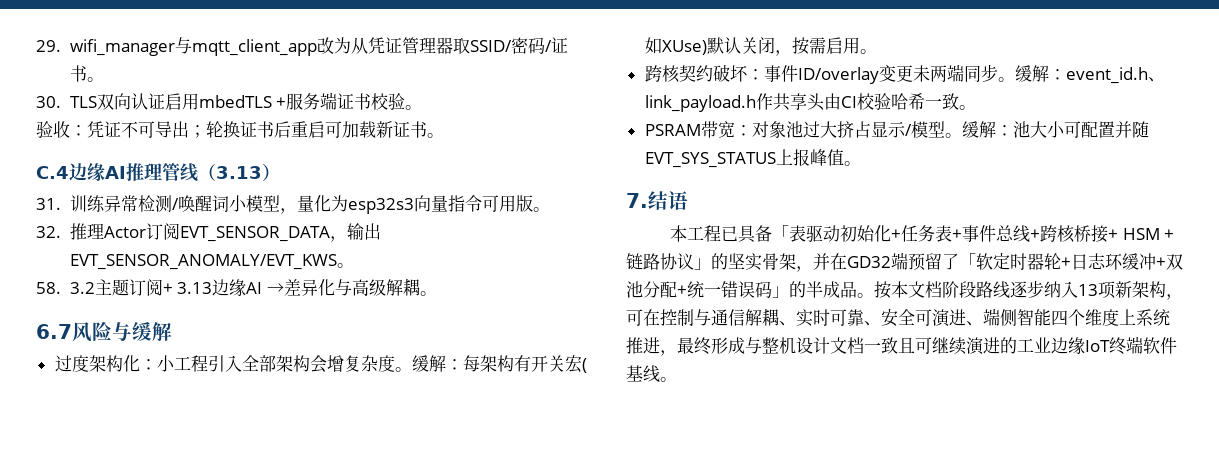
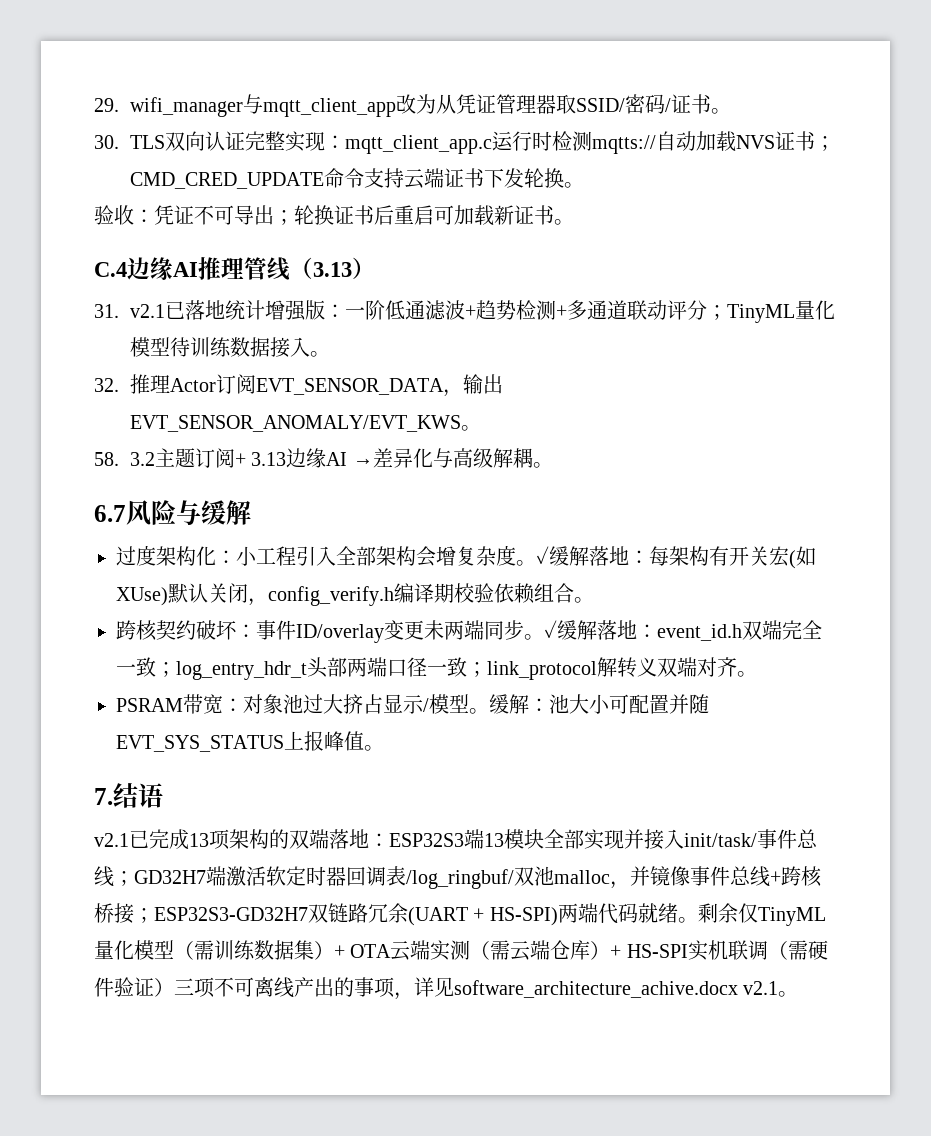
[164,92,406,110] 启用mbedTLS +服务端证书校验 -> [244,131,835,154] [129,168,564,189] 完整实现：mqtt_client_app.c运行时检测mqtts://自动加载NVS证书；CMD_CRED_UPDATE命令支持云端证书下发轮换
[69,195,533,214] 训练异常检测/唤醒词小模型，量化为esp32s3向量指令可用版 -> [129,300,835,323] [129,337,310,358] v2.1已落地统计增强版：一阶低通滤波+趋势检测+多通道联动评分；TinyML量化模型待训练数据接入
[411,355,446,372] 缓解 -> [536,546,629,566] ✓缓解落地
[791,37,860,55] 按需启用 -> [268,583,574,606] config_verify.h编译期校验依赖组合
[1014,65,1165,84] [644,93,959,112] 缓解：event_id.h、link_payload.h作共享头由CI校验哈希一致 -> [544,620,822,641] [116,657,737,680] ✓缓解落地：event_id.h双端完全一致；log_entry_hdr_t头部两端口径一致；link_protocol解转义双端对齐
[670,225,963,243] 本工程已具备「表驱动初始化+任务表+ -> [94,829,818,850] [94,866,690,889] v2.1已完成13项架构的双端落地：ESP32S3端13模块全部实现并接入init/task/事件总线；GD32H7端激活软定时器回调表/log_ringbuf/双池malloc，并镜像
[1108,228,1175,240] [626,252,1183,272] [626,280,1183,300] [626,308,1170,327] [626,336,1177,356] [626,365,660,383] + HSM +链路协议」的坚实骨架，并在GD32端预留了「软定时器轮+日志环缓冲+双池分配+统一错误码」的半成品。按本文档阶段路线逐步纳入13项新架构，可在控制与通信解耦、实时可靠、安全可演进、端侧智能四个维度上系统推进，最终形成与整机设计文档一致且可继续演进的工业边缘IoT终端软件基线 -> [134,903,826,926] [94,940,828,961] [94,977,779,1000] ；ESP32S3-GD32H7双链路冗余(UART + HS-SPI)两端代码就绪。剩余仅TinyML量化模型（需训练数据集）+ OTA云端实测（需云端仓库）+ HS-SPI实机联调（需硬件验证）三项不可离线产出的事项，详见software_architecture_achive.docx v2.1

